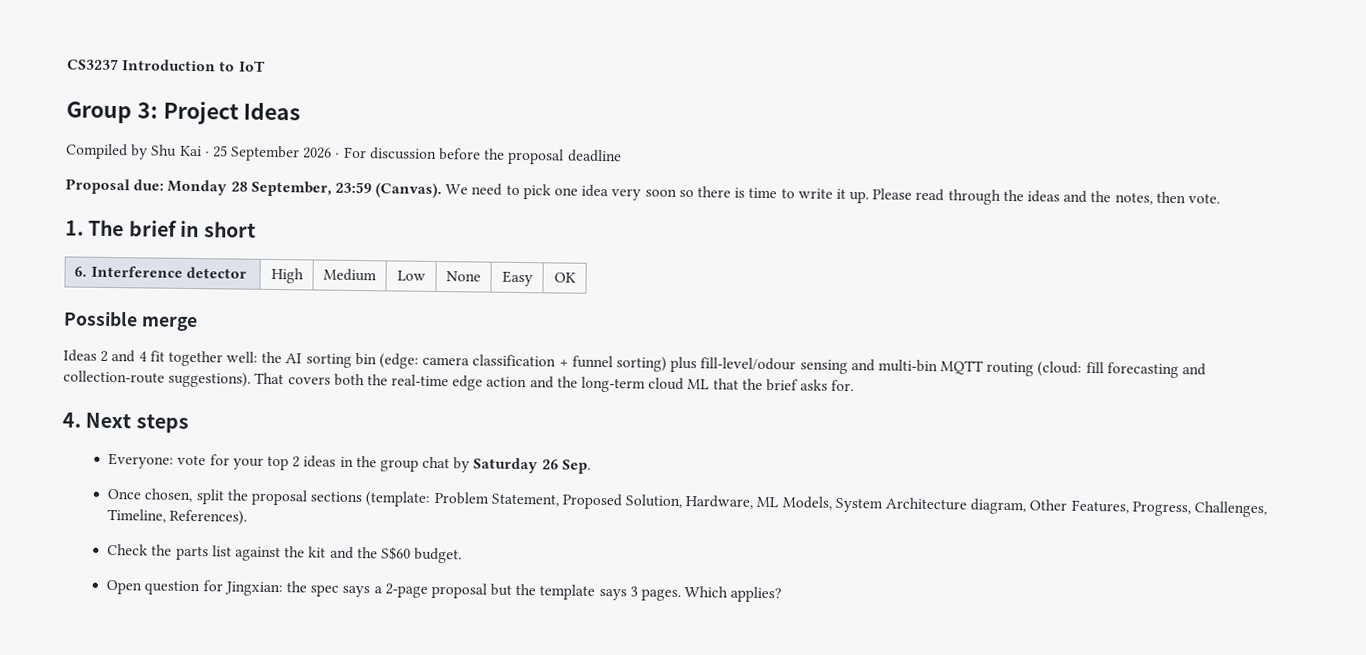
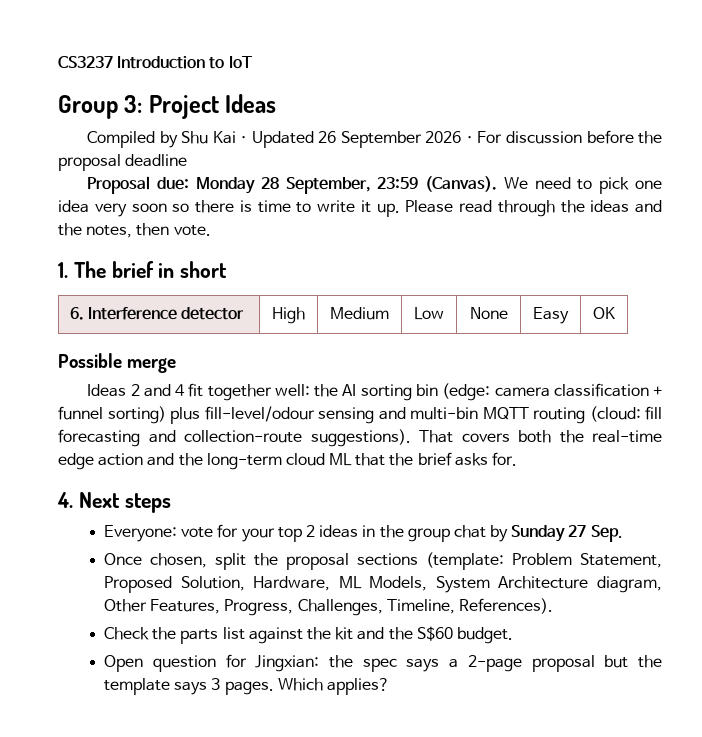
[212,145,228,158] 25 -> [251,131,337,148] Updated 26
[473,457,559,474] Saturday 26 -> [511,525,587,542] Sunday 27

